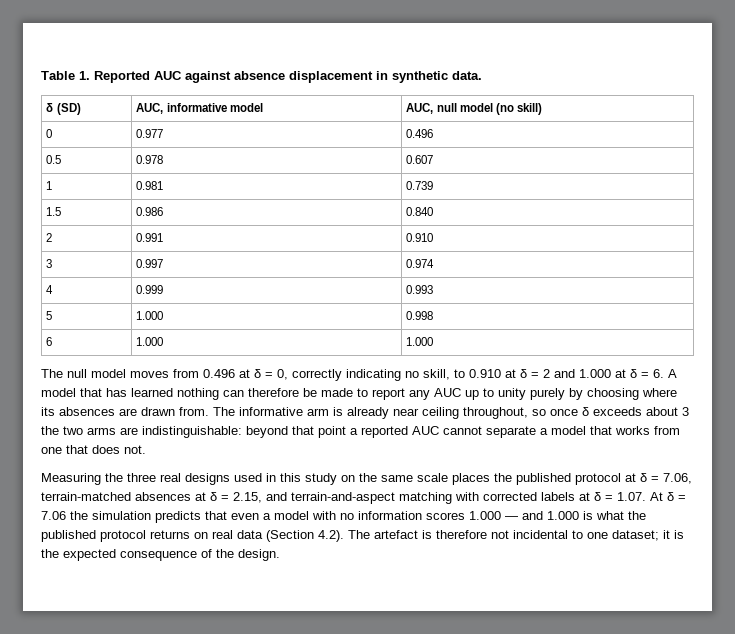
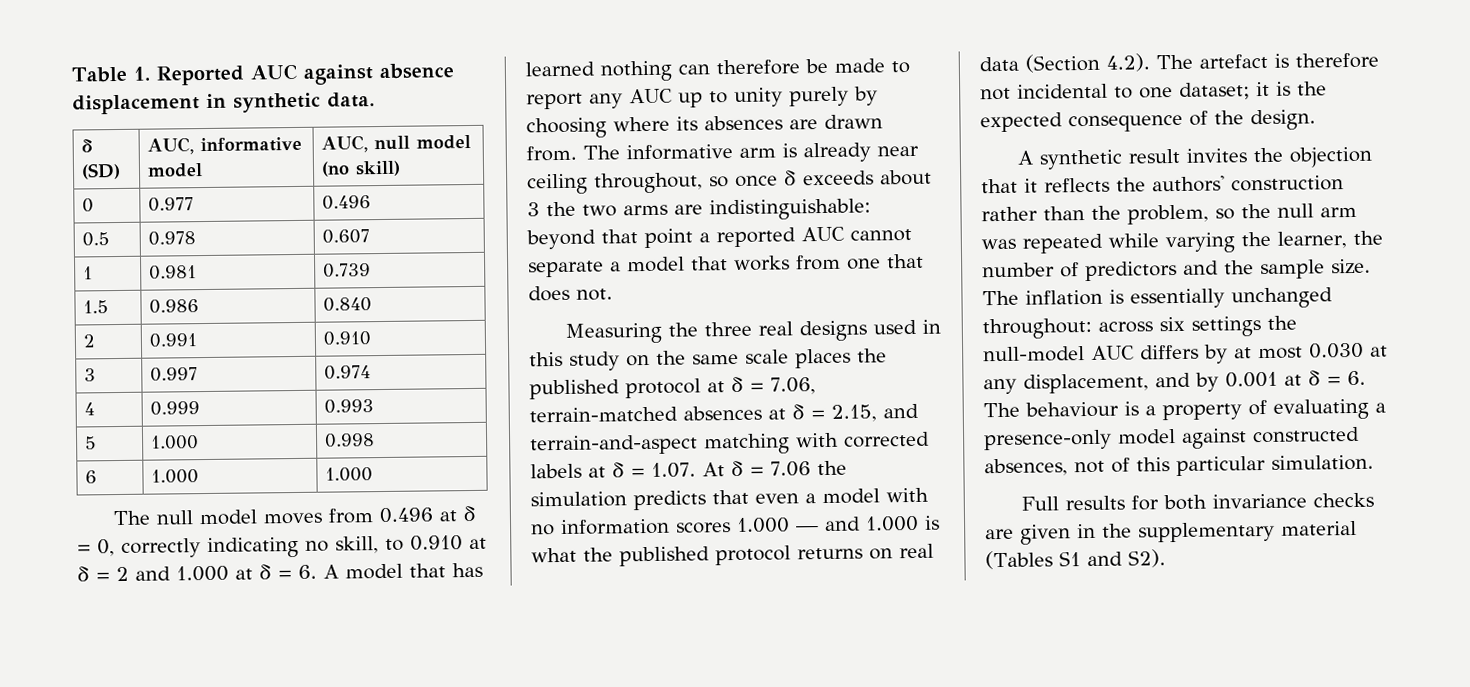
(280, 555) none -> [1016,146,1373,170] [981,175,1344,194] [981,203,1357,225] [981,230,1383,254] [982,258,1371,282] [982,287,1333,309] [982,315,1297,340] [983,342,1388,364] [983,370,1366,395] [983,398,1386,421] [984,426,1360,451] [984,454,1374,477] [1020,492,1374,511] [985,520,1357,545] [985,549,1166,570] // A synthetic result invites the objection that it reflects the authors' construction rather than the problem, so the null arm was repeated while varying the learner, the number of predictors and the sample size. The inflation is essentially unchanged throughout: across six settings the null-model AUC differs by at most 0.030 at any displacement, and by 0.001 at δ = 6. The behaviour is a property of evaluating a presence-only model against constructed absences, not of this particular simulation. // Full results for both invariance checks are given in the supplementary material (Tables S1 and S2).

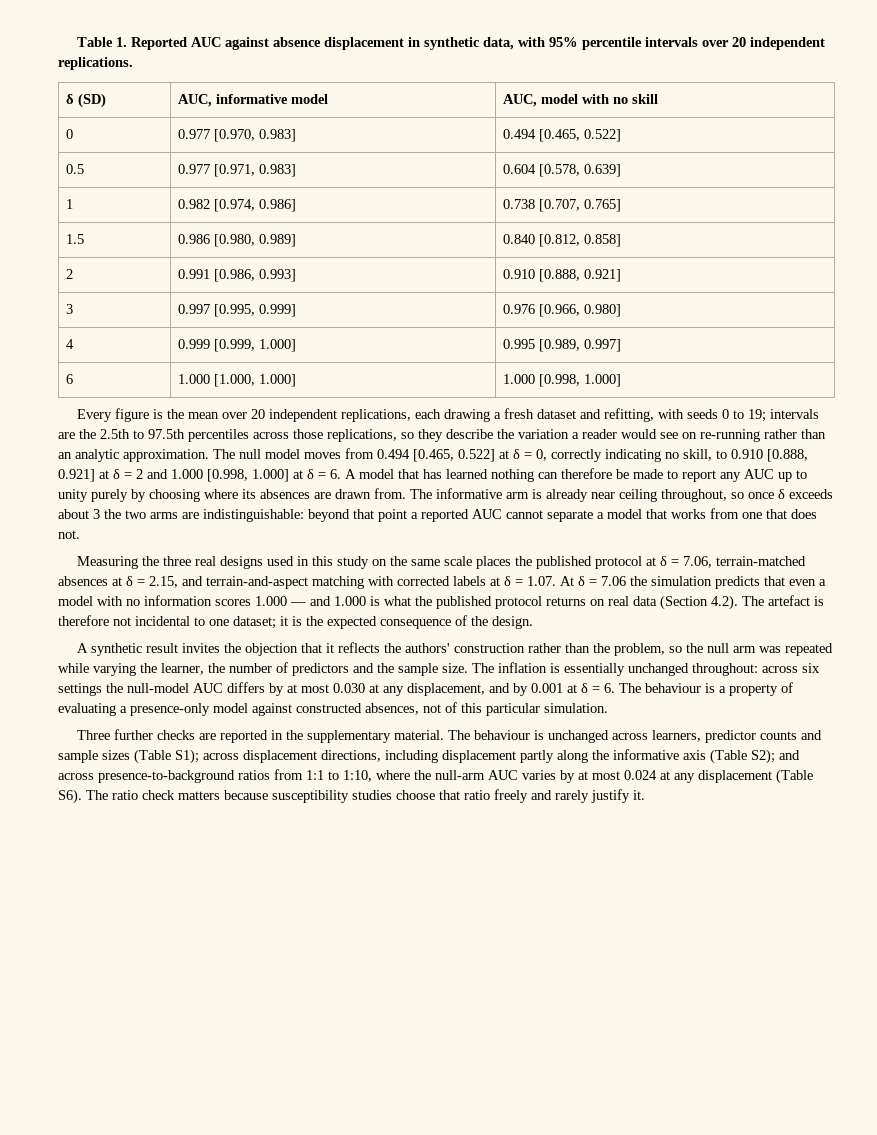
[327,92,375,108] data. -> [483,37,826,50] [58,57,133,70] data, with 95% percentile intervals over 20 independent replications.
[374,134,472,151] [321,160,402,177] [82,198,95,213] [148,197,195,212] [322,195,372,210] [82,232,111,247] [148,231,197,246] [322,229,371,244] [83,266,94,280] [149,265,198,280] [323,263,372,278] null model (no skill) // 0 | 0.977 | 0.496 // 0.5 | 0.978 | 0.607 // 1 | 0.981 | 0.739 -> [541,94,659,104] [66,129,74,139] [178,129,297,142] [503,129,622,142] [66,164,85,174] [178,164,297,177] [503,164,622,177] [66,199,74,209] [178,199,297,212] [503,199,622,212] model with no skill // 0 | 0.977 [0.970, 0.983] | 0.494 [0.465, 0.522] // 0.5 | 0.977 [0.971, 0.983] | 0.604 [0.578, 0.639] // 1 | 0.982 [0.974, 0.986] | 0.738 [0.707, 0.765]
(200, 306) none -> [214,234,297,247] [0.980, 0.989]
(373, 304) none -> [539,234,622,247] [0.812, 0.858]
[323,331,372,346] | 0.910 -> [214,269,297,282] [503,269,622,282] [0.986, 0.993] | 0.910 [0.888, 0.921]
[324,365,372,380] [84,402,96,416] [150,401,201,416] [324,399,375,414] [85,436,98,450] [151,435,200,450] [324,433,376,448] | 0.974 // 4 | 0.999 | 0.993 // 5 | 1.000 | 0.998 -> [214,304,297,317] [503,304,622,317] [66,339,75,349] [178,339,297,352] [503,339,622,352] [0.995, 0.999] | 0.976 [0.966, 0.980] // 4 | 0.999 [0.999, 1.000] | 0.995 [0.989, 0.997]
[325,467,374,482] | 1.000 // -> [214,374,297,387] [503,374,622,387] [77,408,820,422] [58,429,826,442] [58,449,209,462] [1.000, 1.000] | 1.000 [0.998, 1.000] // Every figure is the mean over 20 independent replications, each drawing a fresh dataset and refitting, with seeds 0 to 19; intervals are the 2.5th to 97.5th percentiles across those replications, so they describe the variation a reader would see on re-running rather than an analytic approximation.
[378,507,434,524] 0.496 -> [377,449,495,462] 0.494 [0.465, 0.522]
(463, 543) none -> [767,449,808,462] [58,469,95,482] [0.888, 0.921]
(229, 573) none -> [207,469,289,482] [0.998, 1.000]
[1020,493,1307,511] Full results for both invariance -> [77,729,154,740] Three further
[1020,524,1071,545] given -> [220,730,269,743] reported
[1281,520,1357,536] [985,549,1166,570] material (Tables S1 and S2). -> [394,730,823,743] [58,749,800,764] [58,769,813,784] [58,789,645,804] material. The behaviour is unchanged across learners, predictor counts and sample sizes (Table S1); across displacement directions, including displacement partly along the informative axis (Table S2); and across presence-to-background ratios from 1:1 to 1:10, where the null-arm AUC varies by at most 0.024 at any displacement (Table S6). The ratio check matters because susceptibility studies choose that ratio freely and rarely justify it.

